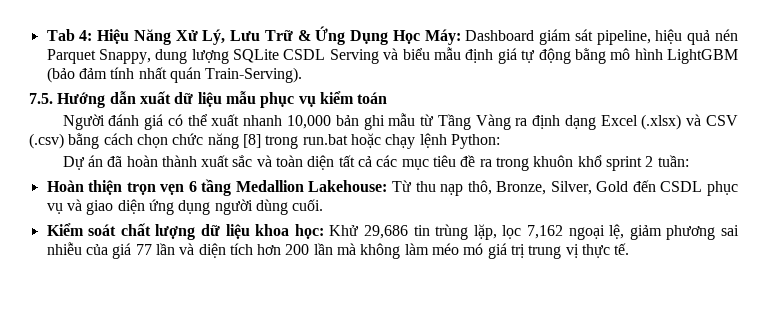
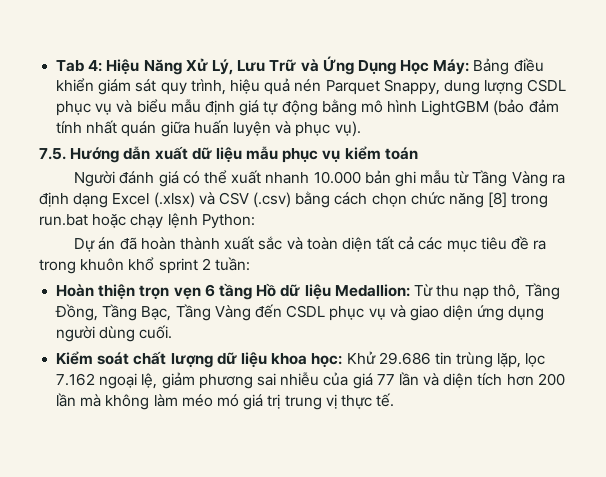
[297,30,311,41] & -> [300,59,319,72] và
[465,29,651,45] Dashboard giám sát pipeline, -> [473,58,544,75] [56,78,226,95] Bảng điều khiển giám sát quy trình,
[233,49,379,64] SQLite CSDL Serving -> [527,79,567,92] [56,101,113,116] CSDL phục vụ
[205,67,303,83] Train-Serving). -> [160,120,361,137] giữa huấn luyện và phục vụ).
[286,115,331,129] 10,000 -> [313,171,361,184] 10.000
[235,180,629,196] Medallion Lakehouse: Từ thu nạp thô, Bronze, Silver, Gold -> [256,283,560,300] [55,304,251,321] Hồ dữ liệu Medallion: Từ thu nạp thô, Tầng Đồng, Tầng Bạc, Tầng Vàng
[364,225,408,239] 29,686 -> [378,352,431,365] 29.686
[527,225,564,239] 7,162 -> [56,373,96,386] 7.162

